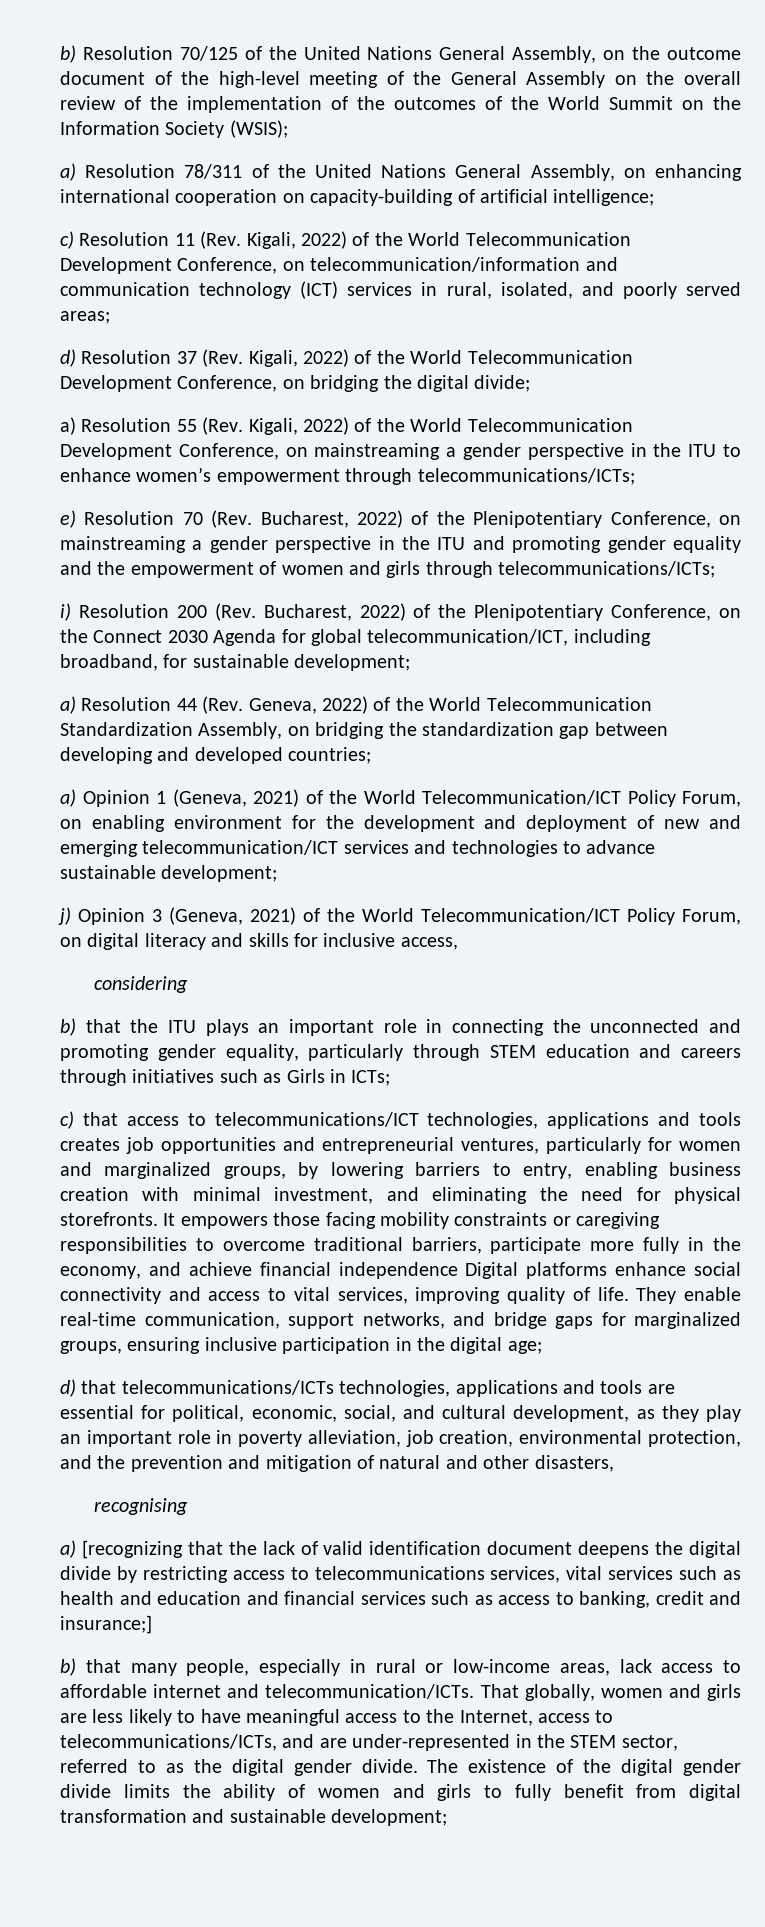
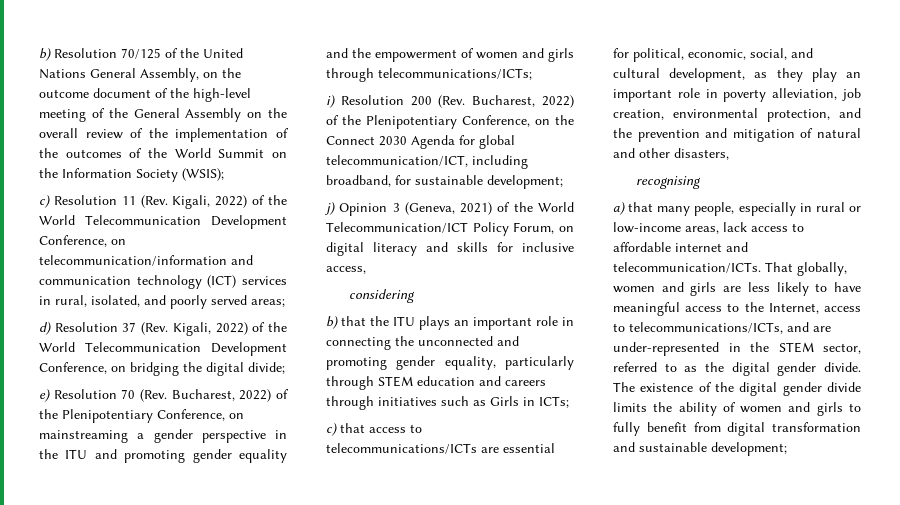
[60,163,742,181] [60,189,655,206] // a) Resolution 78/311 of the United Nations General Assembly, on enhancing international cooperation on capacity-building of artificial intelligence; -> (224, 174) none
[60,417,633,435] [60,443,741,460] [60,467,635,485] // a) Resolution 55 (Rev. Kigali, 2022) of the World Telecommunication Development Conference, on mainstreaming a gender perspective in the ITU to enhance women’s empowerment through telecommunications/ICTs; -> (285, 368) none
[60,696,652,714] [60,722,668,739] [60,747,372,764] [60,789,741,807] [60,815,741,832] [60,840,656,857] [60,865,278,882] // a) Resolution 44 (Rev. Geneva, 2022) of the World Telecommunication Standardization Assembly, on bridging the standardization gap between developing and developed countries; // a) Opinion 1 (Geneva, 2021) of the World Telecommunication/ICT Policy Forum, on enabling environment for the development and deployment of new and emerging telecommunication/ICT services and technologies to advance sustainable development; -> (563, 182) none
[214,1112,741,1129] [60,1137,741,1154] [60,1162,742,1179] [60,1187,741,1204] [60,1212,661,1229] [60,1237,742,1254] [60,1262,741,1279] [60,1287,742,1304] [60,1312,741,1329] [60,1337,542,1354] [60,1379,643,1397] telecommunications/ICT technologies, applications and tools creates job opportunities and entrepreneurial ventures, particularly for women and marginalized groups, by lowering barriers to entry, enabling business creation with minimal investment, and eliminating the need for physical storefronts. It empowers those facing mobility constraints or caregiving responsibilities to overcome traditional barriers, participate more fully in the economy, and achieve financial independence Digital platforms enhance social connectivity and access to vital services, improving quality of life. They enable real-time communication, support networks, and bridge gaps for marginalized groups, ensuring inclusive participation in the digital age; // d) that telecommunications/ICTs technologies, applications and tools -> [326,443,477,454] telecommunications/ICTs
[81,1540,741,1559] [60,1566,741,1583] [60,1591,741,1608] [60,1615,152,1634] [60,1658,76,1676] [recognizing that the lack of valid identification document deepens the digital divide by restricting access to telecommunications services, vital services such as health and education and financial services such as access to banking, credit and insurance;] // b) -> (626, 208) none

